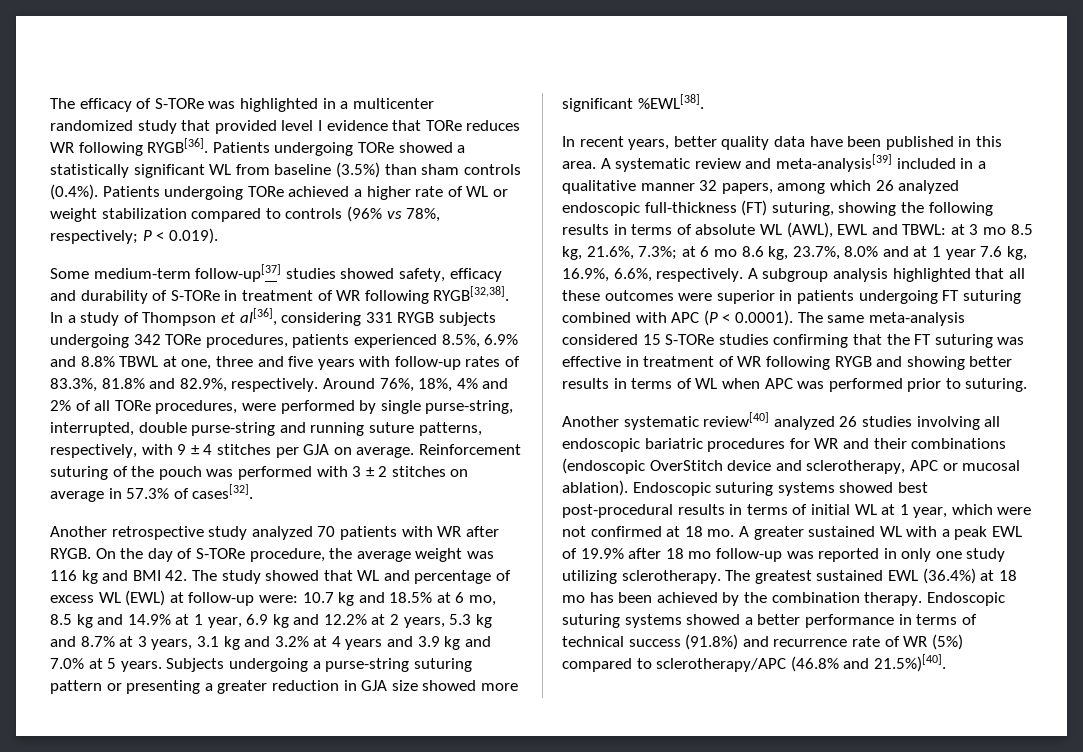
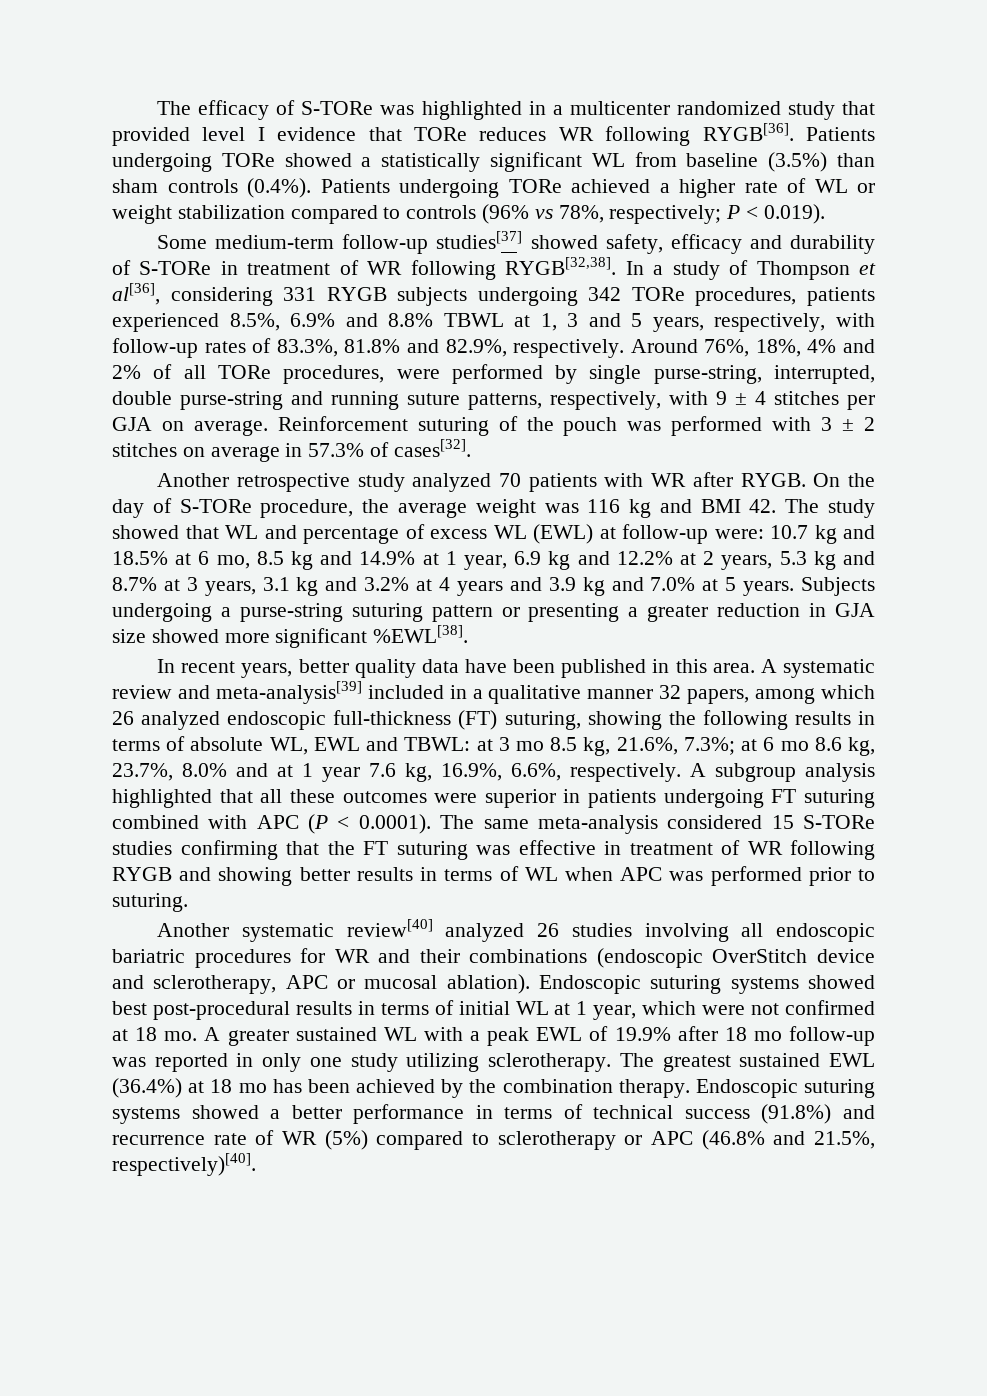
[195,264,336,282] follow-up[37] studies -> [342,231,523,254] follow-up studies[37]
[181,356,355,370] one, three and five years -> [540,313,826,332] 1, 3 and 5 years, respectively,
[759,222,833,238] WL (AWL), -> [269,737,308,755] WL,
[656,654,946,672] sclerotherapy/APC (46.8% and 21.5%)[40]. -> [497,1130,875,1150] [112,1153,256,1176] sclerotherapy or APC (46.8% and 21.5%, respectively)[40].

